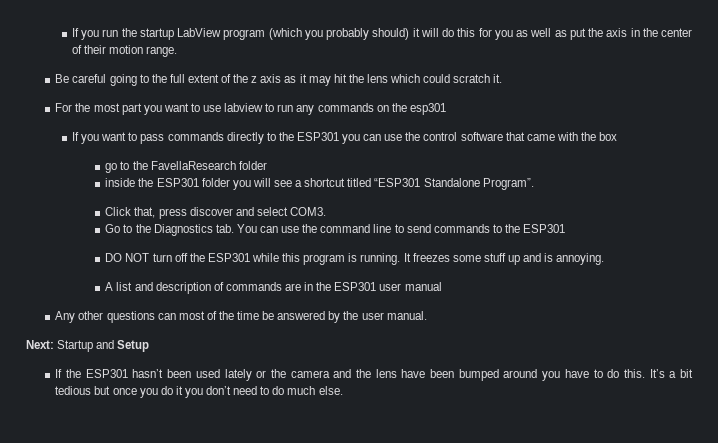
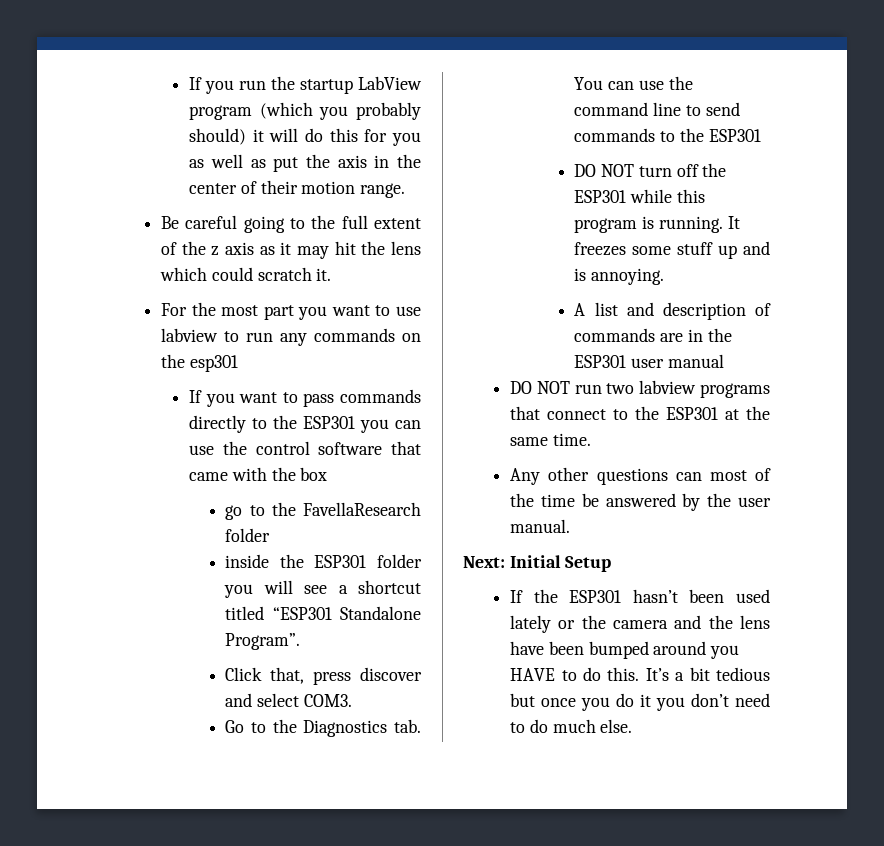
(442, 286) none -> [510,380,770,398] [510,406,770,420] [510,433,591,446] // DO NOT run two labview programs that connect to the ESP301 at the same time.
[57,340,115,352] Startup and -> [509,555,561,568] Initial
[564,369,589,378] have -> [510,668,556,681] HAVE

